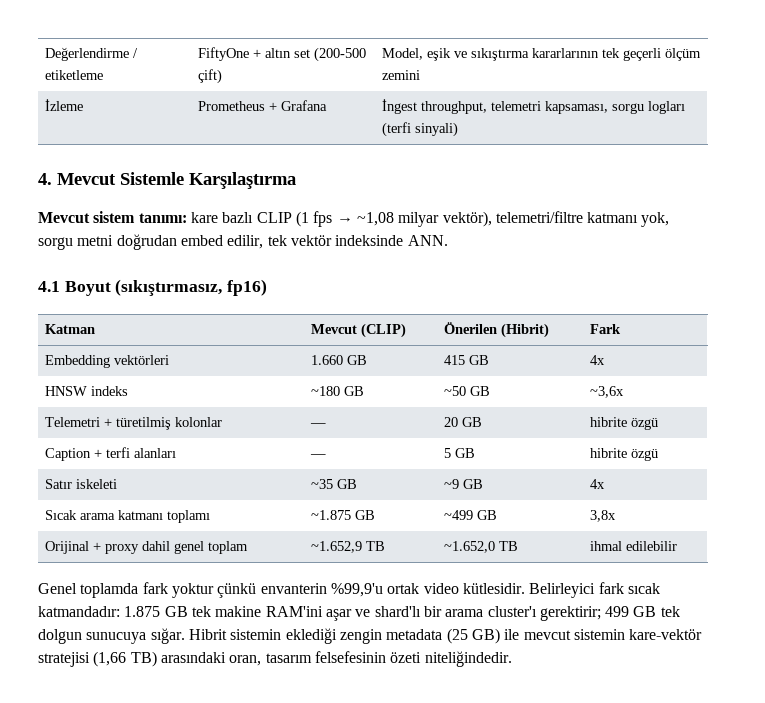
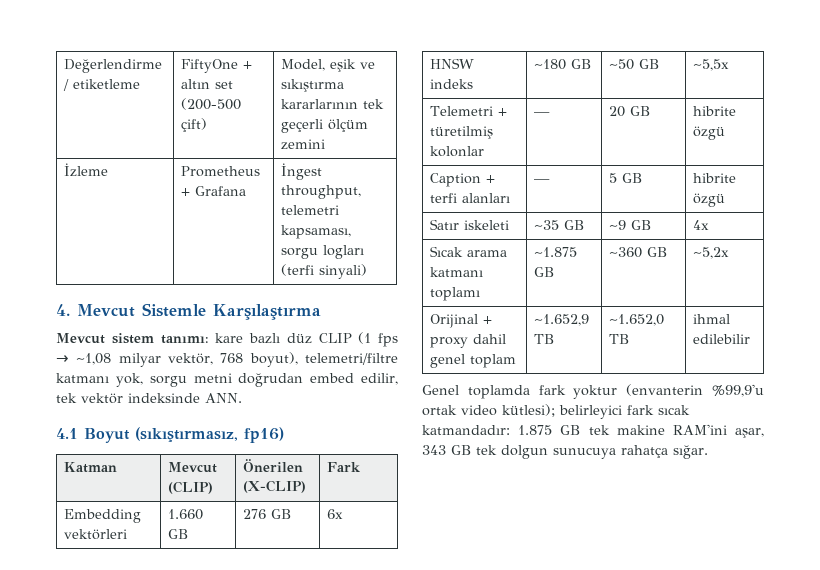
(254, 217) none -> [286,333,312,344] düz
[442,211,492,227] vektör), -> [168,352,298,367] vektör, 768 boyut),
[501,323,550,338] (Hibrit) -> [243,480,307,493] (X-CLIP)
[444,355,490,365] [590,355,606,365] 415 GB | 4x -> [243,509,292,519] [327,509,344,519] 276 GB | 6x
[590,386,625,398] ~3,6x -> [693,59,730,71] ~5,5x
[444,510,498,520] [590,510,617,522] ~499 GB | 3,8x -> [609,247,668,258] [693,247,730,259] ~360 GB | ~5,2x
[217,583,327,598] çünkü envanterin -> [626,384,704,396] (envanterin
[462,583,596,598] kütlesidir. Belirleyici -> [502,404,622,419] kütlesi); belirleyici
[325,606,680,621] [38,628,703,644] [38,651,512,667] aşar ve shard'lı bir arama cluster'ı gerektirir; 499 GB tek dolgun sunucuya sığar. Hibrit sistemin eklediği zengin metadata (25 GB) ile mevcut sistemin kare-vektör stratejisi (1,66 TB) arasındaki oran, tasarım felsefesinin özeti niteliğindedir. -> [735,428,764,438] [422,445,708,459] aşar, 343 GB tek dolgun sunucuya rahatça sığar.

